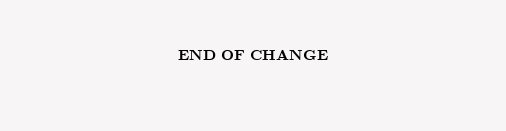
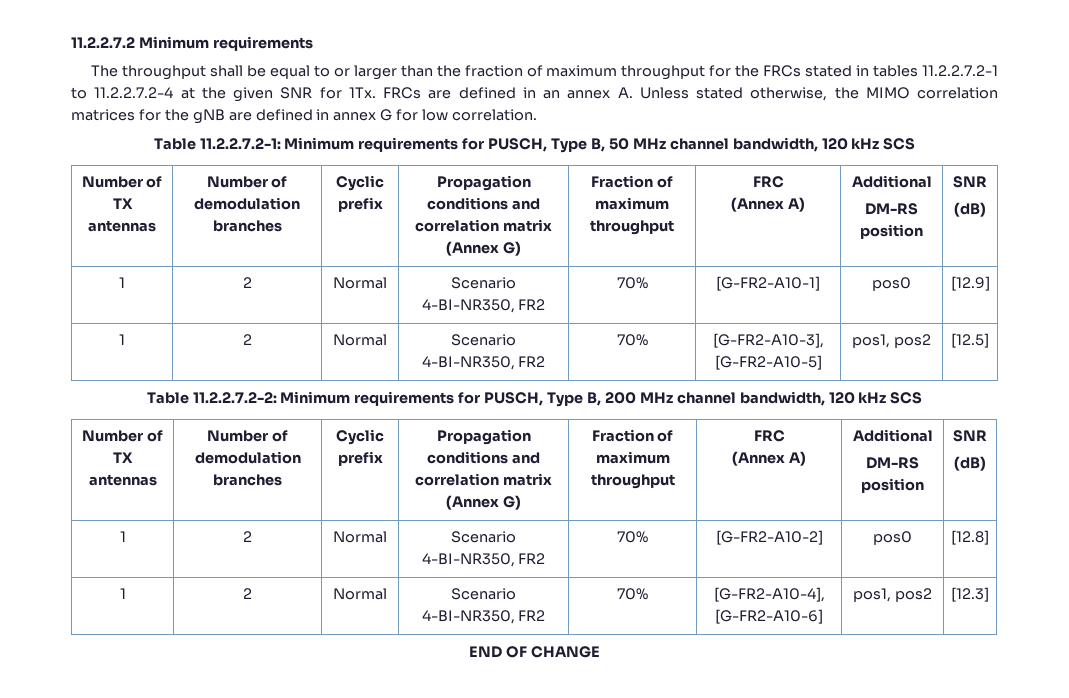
(178, 54) none -> [71,36,313,51] [91,65,999,80] [71,87,998,102] [71,109,538,124] [153,137,916,153] [81,176,163,188] [112,198,133,209] [88,220,156,232] [206,176,288,188] [194,197,300,210] [212,220,282,232] [336,175,384,191] [337,197,383,212] [436,175,531,191] [427,197,540,210] [415,219,552,232] [446,241,521,256] [591,175,673,188] [595,197,669,210] [590,220,674,235] [752,176,784,188] [731,197,805,212] [851,175,932,188] [865,203,918,215] [860,224,923,239] [953,176,987,188] [954,202,986,217] [119,277,125,288] [242,277,252,288] [333,277,387,289] [451,277,516,289] [421,299,546,313] [616,277,648,289] [716,276,820,291] [872,277,911,291] [950,276,990,291] [119,334,125,345] [242,334,252,345] [333,334,387,346] [451,334,516,346] [421,356,546,370] [616,334,648,346] [712,333,824,348] [714,355,822,370] [852,334,931,348] [951,333,989,348] [146,391,923,407] [82,430,163,442] [113,452,133,463] [88,474,157,486] [207,430,288,442] [194,451,301,464] [213,474,282,486] [336,429,384,445] [337,451,383,466] [436,429,531,445] [427,451,540,464] [415,473,552,486] [446,495,521,510] [591,429,674,442] [595,451,670,464] [590,474,675,489] [753,430,785,442] [732,451,806,466] [852,429,933,442] [866,457,919,469] [861,478,924,493] [953,430,987,442] [954,456,986,471] [119,531,126,542] [243,531,253,542] [333,531,387,543] [451,531,516,543] [421,553,546,567] [617,531,648,543] [715,530,823,545] [873,531,912,545] [951,530,989,545] [119,588,126,599] [243,588,253,599] [333,588,387,600] [451,588,516,600] [421,610,546,624] [617,588,648,600] [713,587,825,602] [715,609,823,624] [853,588,932,602] [951,587,989,602] 11.2.2.7.2 Minimum requirements // The throughput shall be equal to or larger than the fraction of maximum throughput for the FRCs stated in tables 11.2.2.7.2-1 to 11.2.2.7.2-4 at the given SNR for 1Tx. FRCs are defined in an annex A. Unless stated otherwise, the MIMO correlation matrices for the gNB are defined in annex G for low correlation. // Table 11.2.2.7.2-1: Minimum requirements for PUSCH, Type B, 50 MHz channel bandwidth, 120 kHz SCS // Number of TX antennas | Number of demodulation branches | Cyclic prefix | Propagation conditions and correlation matrix (Annex G) | Fraction of maximum throughput | FRC // (Annex A) | Additional // DM-RS position | SNR // (dB) // 1 | 2 | Normal | Scenario 4-BI-NR350, FR2 | 70% | [G-FR2-A10-1] | pos0 | [12.9] // 1 | 2 | Normal | Scenario 4-BI-NR350, FR2 | 70% | [G-FR2-A10-3], [G-FR2-A10-5] | pos1, pos2 | [12.5] // Table 11.2.2.7.2-2: Minimum requirements for PUSCH, Type B, 200 MHz channel bandwidth, 120 kHz SCS // Number of TX antennas | Number of demodulation branches | Cyclic prefix | Propagation conditions and correlation matrix (Annex G) | Fraction of maximum throughput | FRC // (Annex A) | Additional // DM-RS position | SNR // (dB) // 1 | 2 | Normal | Scenario 4-BI-NR350, FR2 | 70% | [G-FR2-A10-2] | pos0 | [12.8] // 1 | 2 | Normal | Scenario 4-BI-NR350, FR2 | 70% | [G-FR2-A10-4], [G-FR2-A10-6] | pos1, pos2 | [12.3] //

